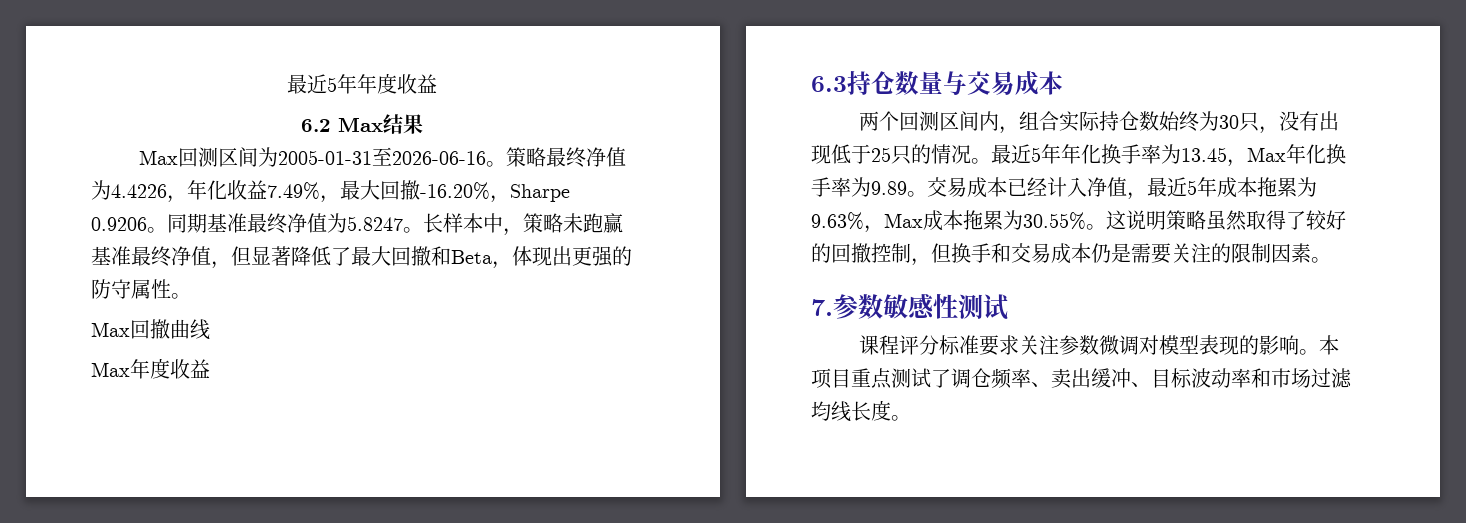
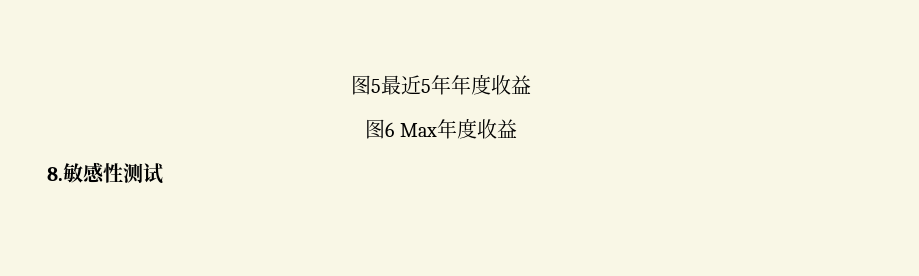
(286, 84) none -> [351,75,381,95] 图5
[300,114,423,134] [138,147,626,168] [91,180,570,203] [91,213,623,236] [91,246,632,269] [91,279,191,299] [91,319,210,340] [91,358,210,379] [811,71,1063,95] [858,111,1339,134] [811,144,1346,167] [811,177,1317,200] [811,210,1346,233] [811,243,1331,266] [811,293,1008,320] [858,335,1339,356] [811,368,1352,389] [811,400,911,422] 6.2 Max结果 // Max回测区间为2005-01-31至2026-06-16。策略最终净值为4.4226，年化收益7.49%，最大回撤-16.20%，Sharpe 0.9206。同期基准最终净值为5.8247。长样本中，策略未跑赢基准最终净值，但显著降低了最大回撤和Beta，体现出更强的防守属性。 // Max回撤曲线 // Max年度收益 // 6.3持仓数量与交易成本 // 两个回测区间内，组合实际持仓数始终为30只，没有出现低于25只的情况。最近5年年化换手率为13.45，Max年化换手率为9.89。交易成本已经计入净值，最近5年成本拖累为9.63%，Max成本拖累为30.55%。这说明策略虽然取得了较好的回撤控制，但换手和交易成本仍是需要关注的限制因素。 // 7.参数敏感性测试 // 课程评分标准要求关注参数微调对模型表现的影响。本项目重点测试了调仓频率、卖出缓冲、目标波动率和市场过滤均线长度。 -> [365,118,517,139] [47,162,163,184] 图6 Max年度收益 // 8.敏感性测试

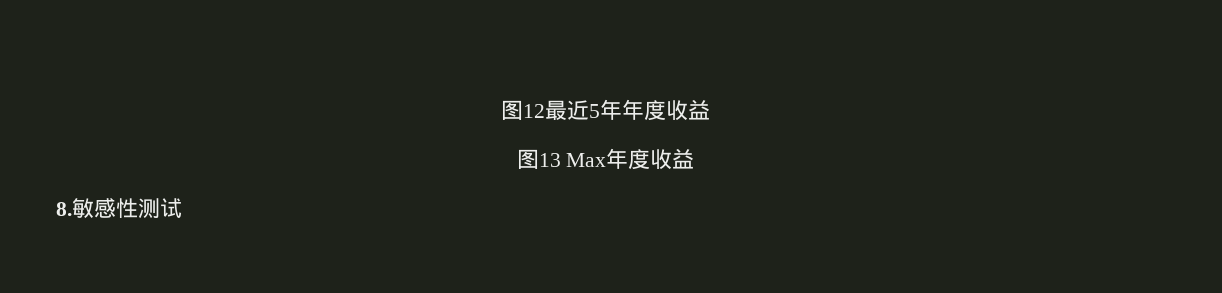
[351,75,381,95] 图5 -> [501,100,545,120] 图12
[385,122,395,137] 6 -> [538,153,561,167] 13

